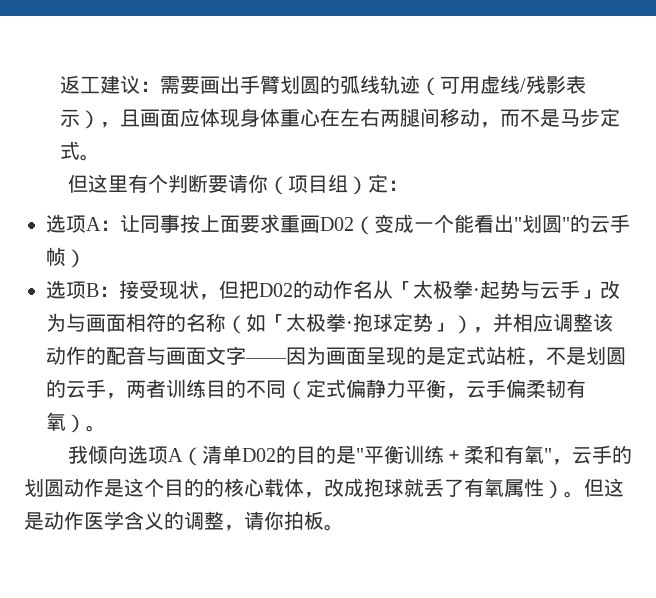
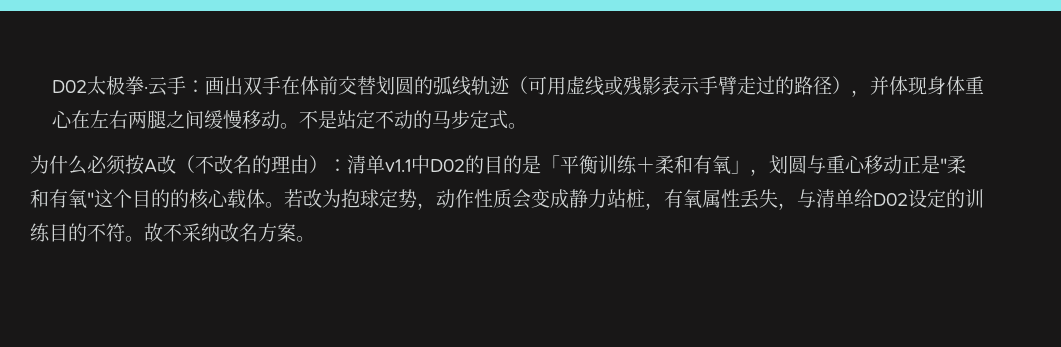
[59,75,280,94] 返工建议：需要画出手臂 -> [51,76,376,96] D02太极拳·云手：画出双手在体前交替
[519,78,526,92] / -> [603,76,623,96] 或
[79,108,200,129] ），且画面应 -> [698,76,889,97] 手臂走过的路径），并
[419,108,620,128] [59,141,100,161] [67,174,408,195] [46,214,630,235] [46,247,86,268] [46,280,620,300] [46,313,613,334] [46,346,626,366] [46,379,586,400] [46,412,106,433] [67,445,242,466] 间移动，而不是马步定式。 // 但这里有个判断要请你（项目组）定： // 选项A：让同事按上面要求重画D02（变成一个能看出"划圆"的云手帧） // 选项B：接受现状，但把D02的动作名从「太极拳·起势与云手」改为与画面相符的名称（如「太极拳·抱球定势」），并相应调整该动作的配音与画面文字——因为画面呈现的是定式站桩，不是划圆的云手，两者训练目的不同（定式偏静力平衡，云手偏柔韧有氧）。 // 我倾向选项A（清单 -> [165,110,527,129] [30,155,430,175] 之间缓慢移动。不是站定不动的马步定式。 // 为什么必须按A改（不改名的理由）：清单v1.1中
[355,448,364,462] " -> [541,155,560,172] 「
[543,445,632,465] [24,478,124,497] "，云手的划圆动作是 -> [731,155,966,176] [30,189,94,209] 」，划圆与重心移动正是"柔和有氧"
[304,478,624,499] [24,511,324,531] ，改成抱球就丢了有氧属性）。但这是动作医学含义的调整，请你拍板 -> [265,189,984,210] [30,223,296,242] 。若改为抱球定势，动作性质会变成静力站桩，有氧属性丢失，与清单给D02设定的训练目的不符。故不采纳改名方案

